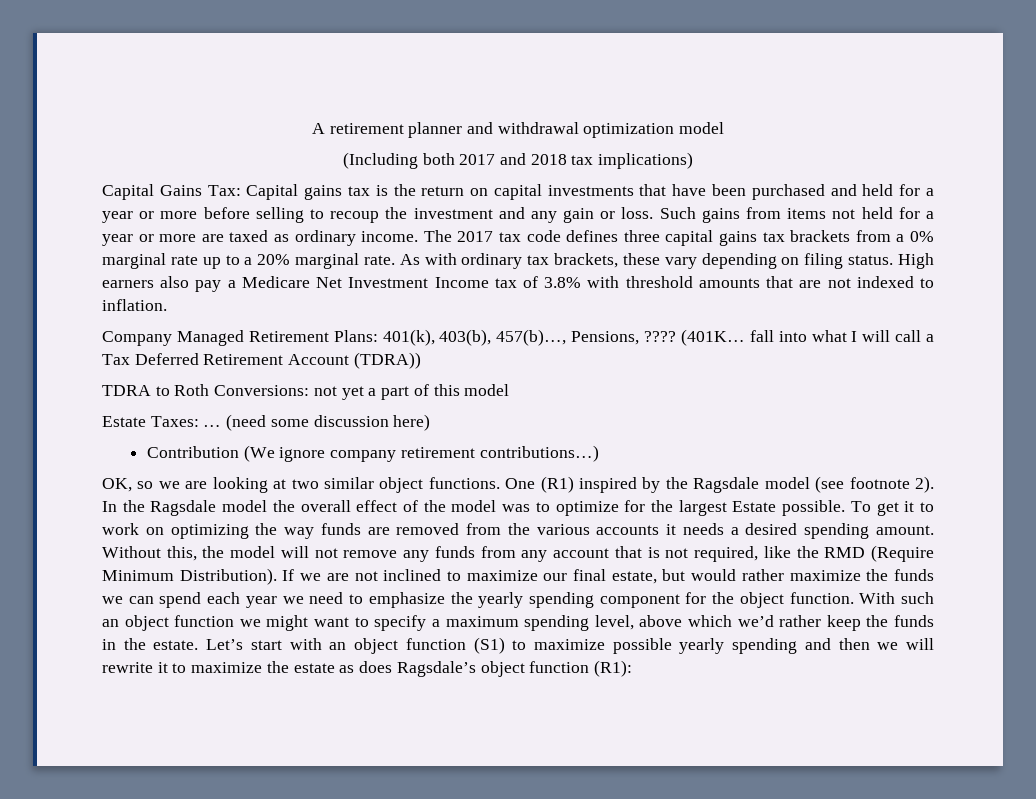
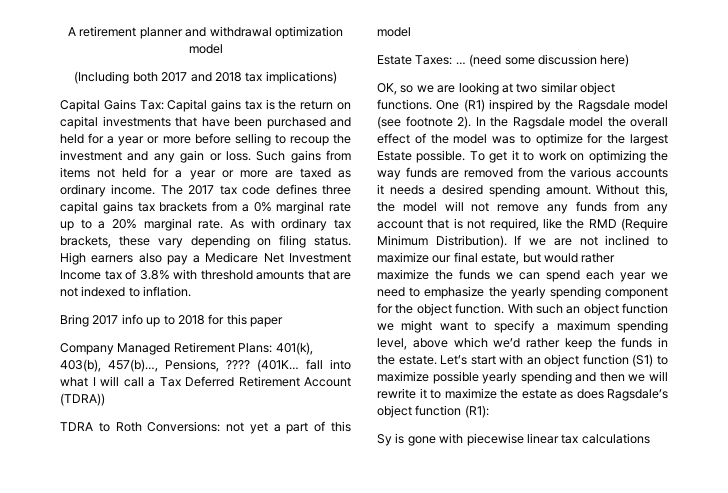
(167, 305) none -> [60,314,283,327] // Bring 2017 info up to 2018 for this paper
[146,445,599,462] // Contribution (We ignore company retirement contributions…) -> (630, 60) none
(632, 668) none -> [377,433,650,446] // Sy is gone with piecewise linear tax calculations

